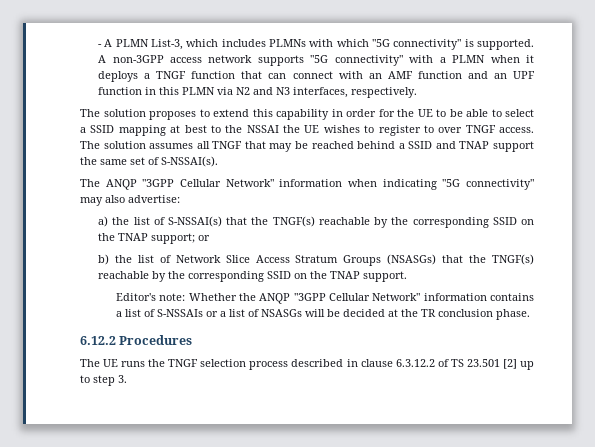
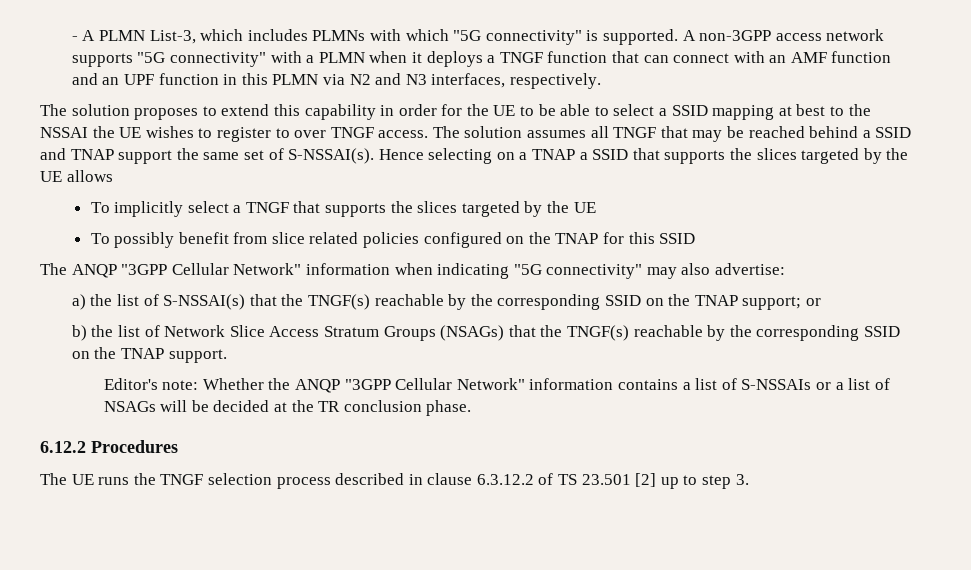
(218, 161) none -> [378,148,909,164] [40,170,113,182] [90,201,596,217] [90,232,696,248] Hence selecting on a TNAP a SSID that supports the slices targeted by the UE allows // To implicitly select a TNGF that supports the slices targeted by the UE // To possibly benefit from slice related policies configured on the TNAP for this SSID
[387,254,437,265] (NSASGs) -> [440,325,505,341] (NSAGs)
[261,309,303,317] NSASGs -> [103,401,156,412] NSAGs

